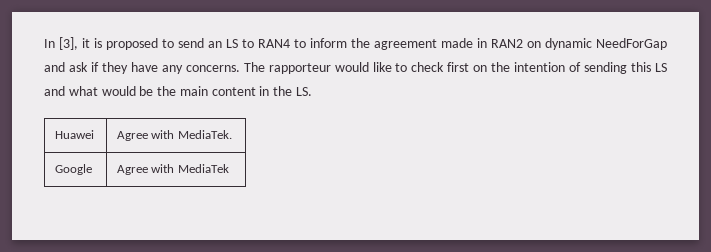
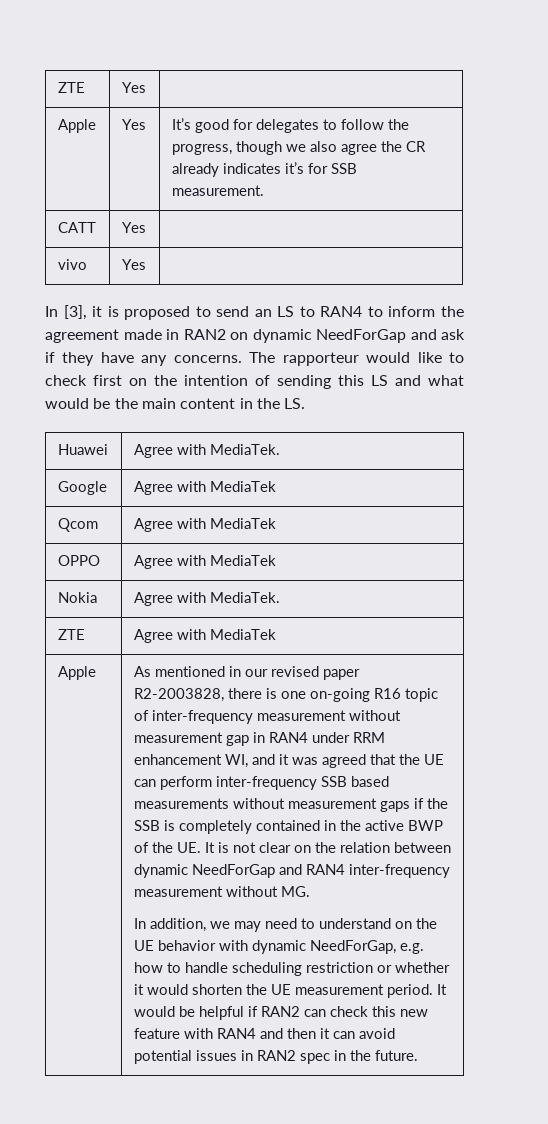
(44, 43) none -> [57,82,85,93] [121,82,146,93] [57,119,96,133] [121,119,146,130] [171,118,409,133] [171,141,426,155] [171,162,357,177] [171,185,264,196] [57,222,96,233] [121,222,146,233] [57,259,87,270] [121,259,146,270] ZTE | Yes | // Apple | Yes | It’s good for delegates to follow the progress, though we also agree the CR already indicates it’s for SSB measurement. // CATT | Yes | // vivo | Yes | //
(229, 168) none -> [57,518,98,532] [133,518,276,532] [57,555,100,566] [133,555,276,569] [57,592,97,603] [133,592,280,606] [57,629,85,640] [133,629,276,643] [57,666,96,680] [133,666,360,680] [133,688,438,702] [133,710,401,724] [133,732,385,746] [133,754,444,768] [133,776,389,790] [133,798,448,812] [133,820,443,834] [133,842,451,853] [133,864,450,878] [133,886,310,897] [133,918,437,932] [133,940,424,954] [133,962,450,976] [133,984,447,998] [133,1006,428,1020] [133,1028,395,1039] [133,1050,418,1064] // Qcom | Agree with MediaTek // OPPO | Agree with MediaTek // Nokia | Agree with MediaTek. // ZTE | Agree with MediaTek // Apple | As mentioned in our revised paper R2-2003828, there is one on-going R16 topic of inter-frequency measurement without measurement gap in RAN4 under RRM enhancement WI, and it was agreed that the UE can perform inter-frequency SSB based measurements without measurement gaps if the SSB is completely contained in the active BWP of the UE. It is not clear on the relation between dynamic NeedForGap and RAN4 inter-frequency measurement without MG. // In addition, we may need to understand on the UE behavior with dynamic NeedForGap, e.g. how to handle scheduling restriction or whether it would shorten the UE measurement period. It would be helpful if RAN2 can check this new feature with RAN4 and then it can avoid potential issues in RAN2 spec in the future.

